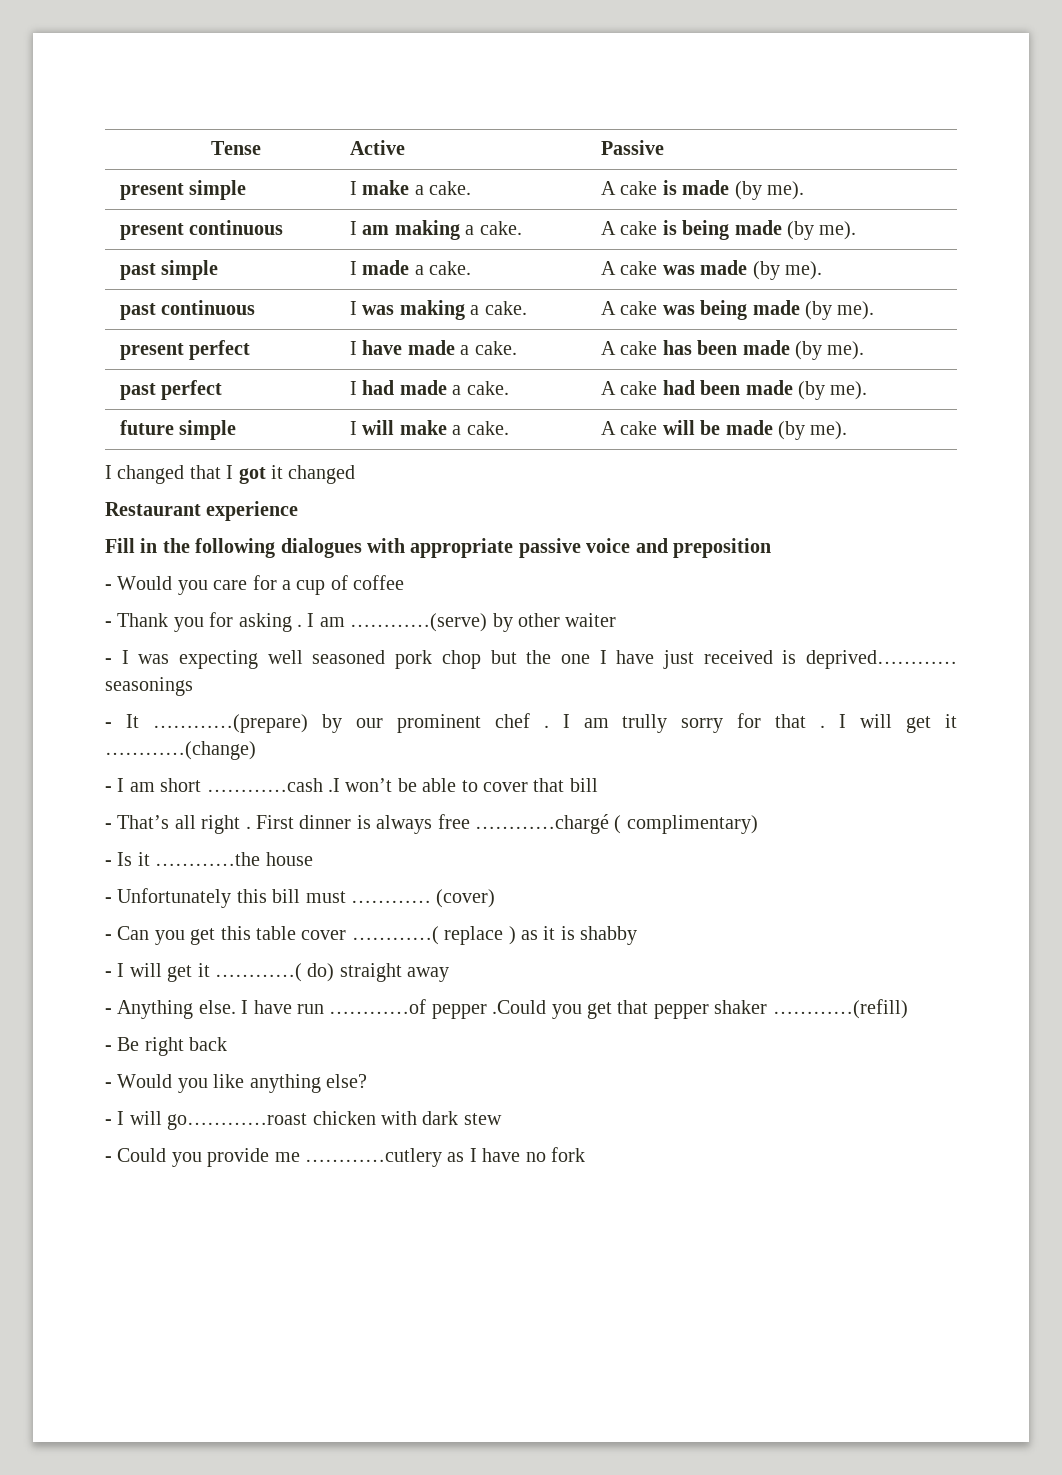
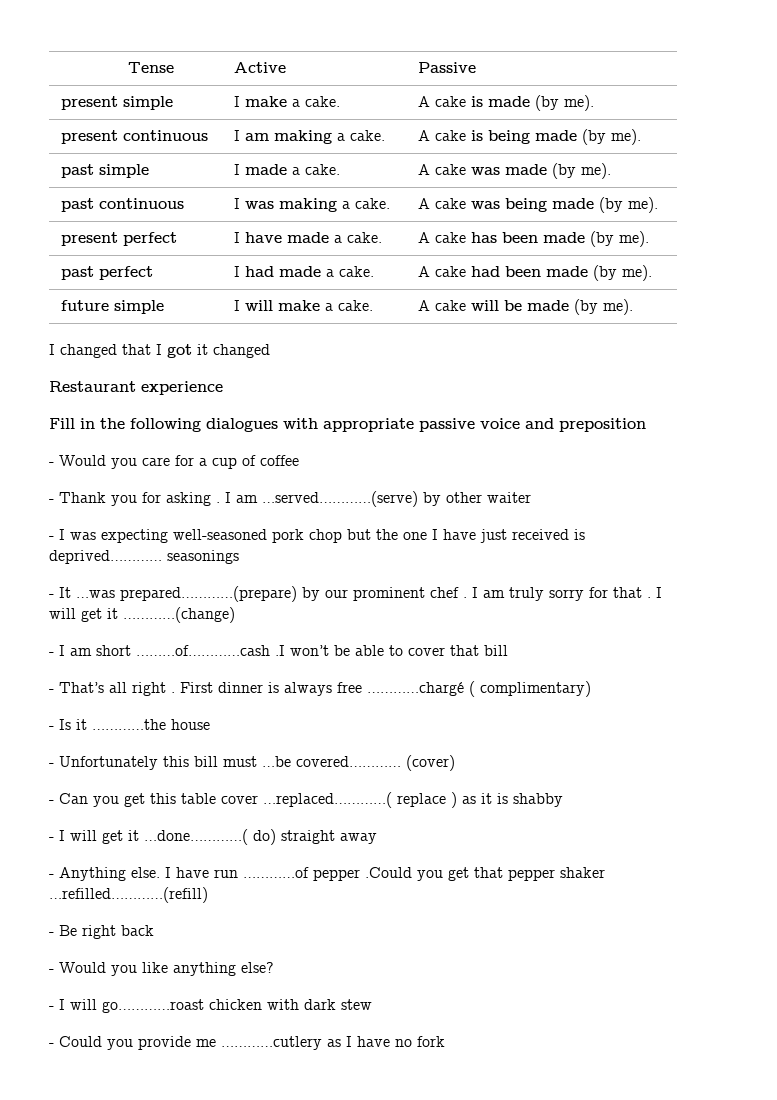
[350,613,488,632] …………(serve) -> [262,491,418,507] …served…………(serve)
[267,650,386,664] well seasoned -> [173,529,267,540] well-seasoned
[152,714,308,733] …………(prepare) -> [76,586,297,602] …was prepared…………(prepare)
[622,714,668,733] trully -> [509,587,544,601] truly
[206,778,323,792] …………cash -> [136,645,270,656] ………of…………cash
[351,900,431,903] ………… -> [262,756,401,767] …be covered…………
[351,926,439,945] …………( -> [263,792,392,808] …replaced…………(
[215,963,302,982] …………( -> [144,829,248,845] …done…………(
[772,999,908,1019] …………(refill) -> [49,887,208,903] …refilled…………(refill)

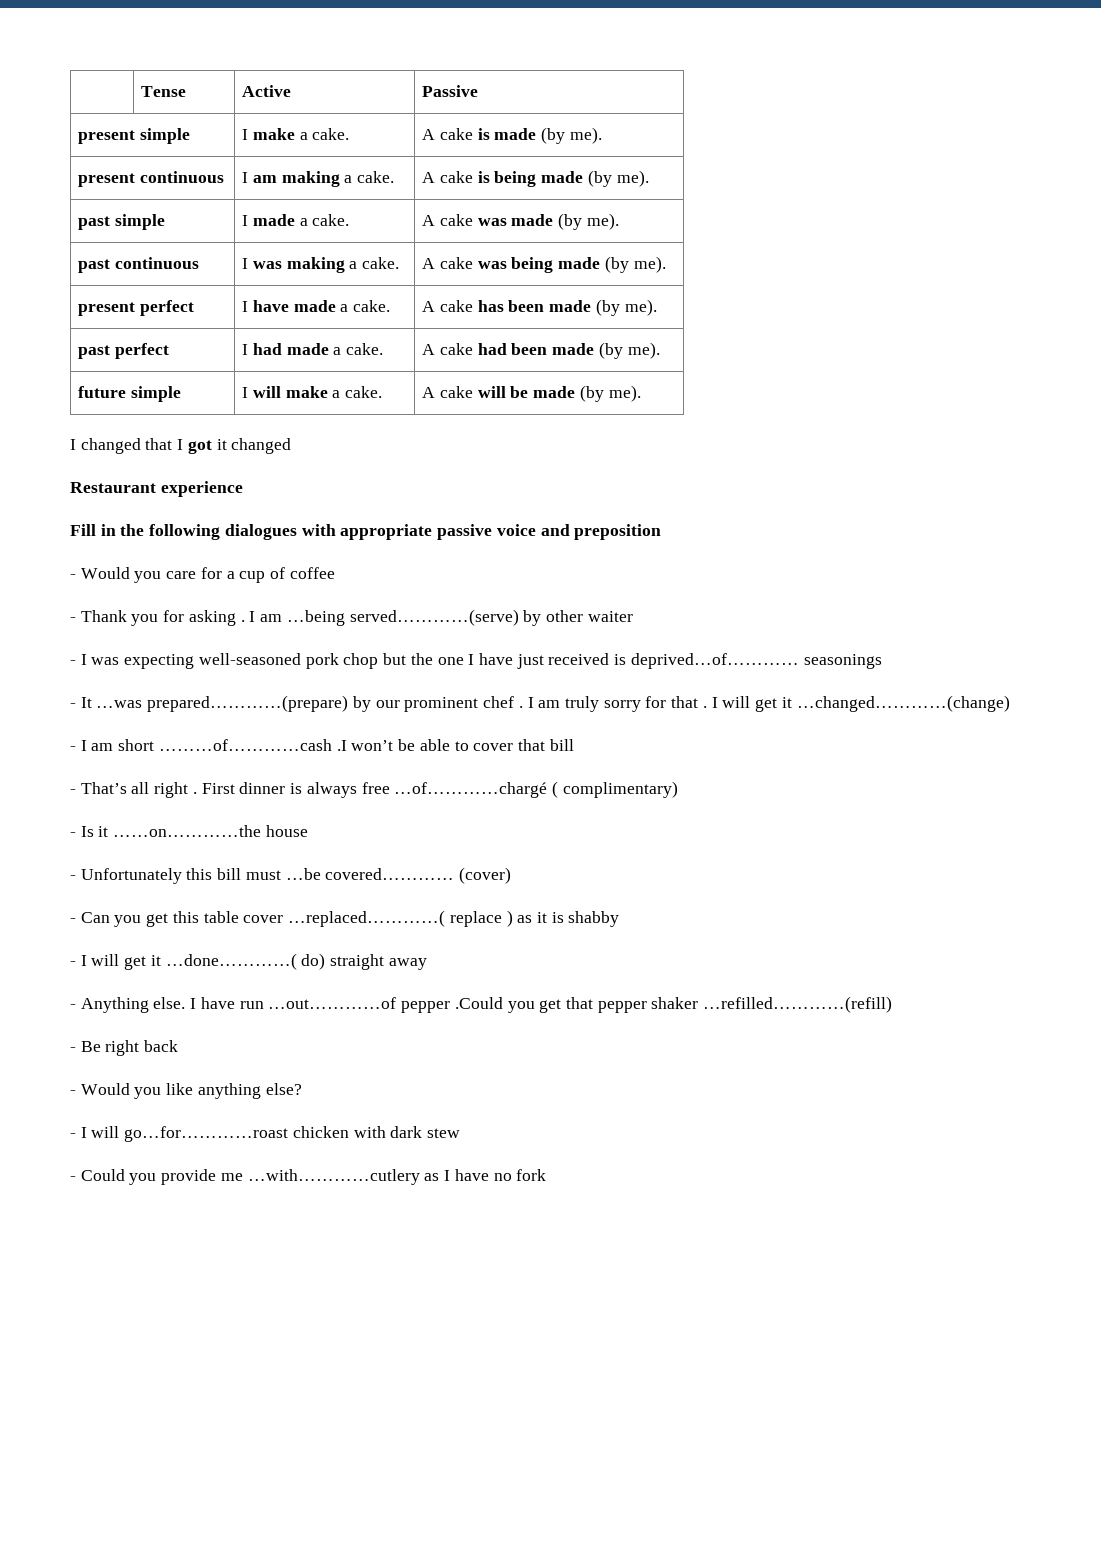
[262,491,418,507] …served…………(serve) -> [286,609,519,626] …being served…………(serve)
[49,550,162,564] deprived………… -> [630,653,799,669] deprived…of…………
[123,607,235,623] …………(change) -> [796,695,1010,712] …changed…………(change)
[367,682,464,696] …………chargé -> [394,782,548,798] …of…………chargé
[92,719,166,730] …………the -> [113,825,262,837] ……on…………the
[243,867,309,878] …………of -> [268,997,397,1009] …out…………of
[102,999,204,1013] go…………roast -> [124,1126,289,1142] go…for…………roast
[221,1036,322,1050] …………cutlery -> [247,1169,420,1185] …with…………cutlery

